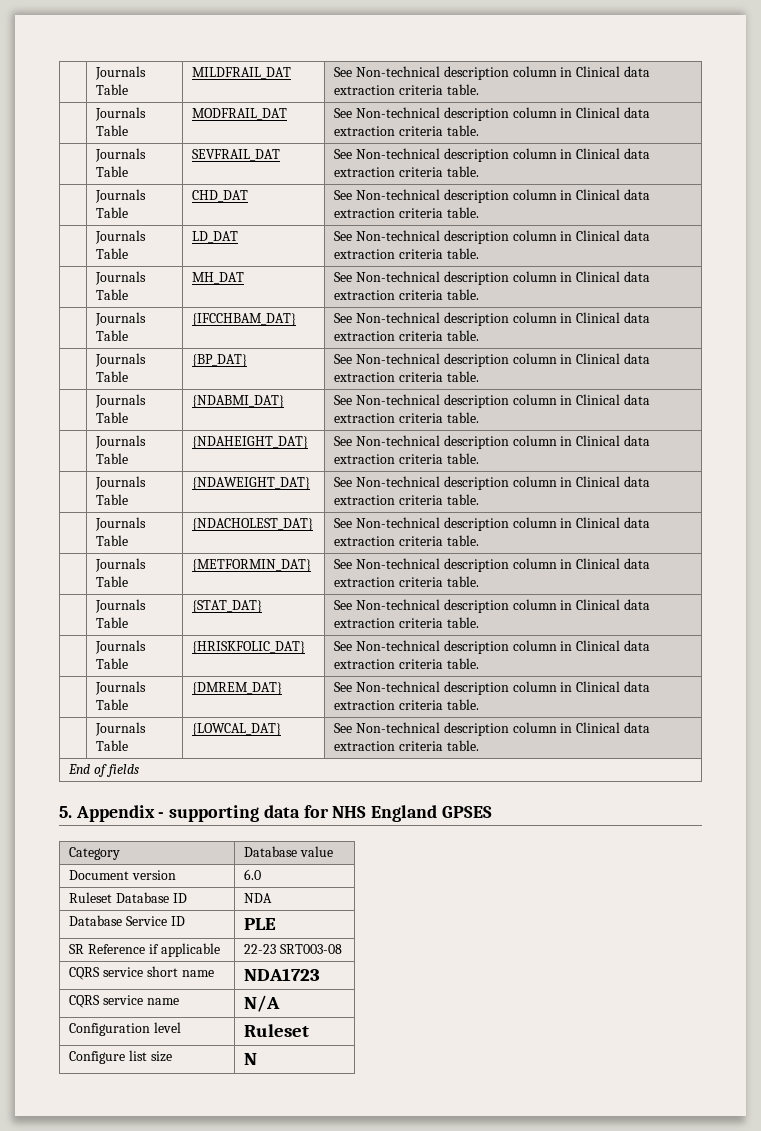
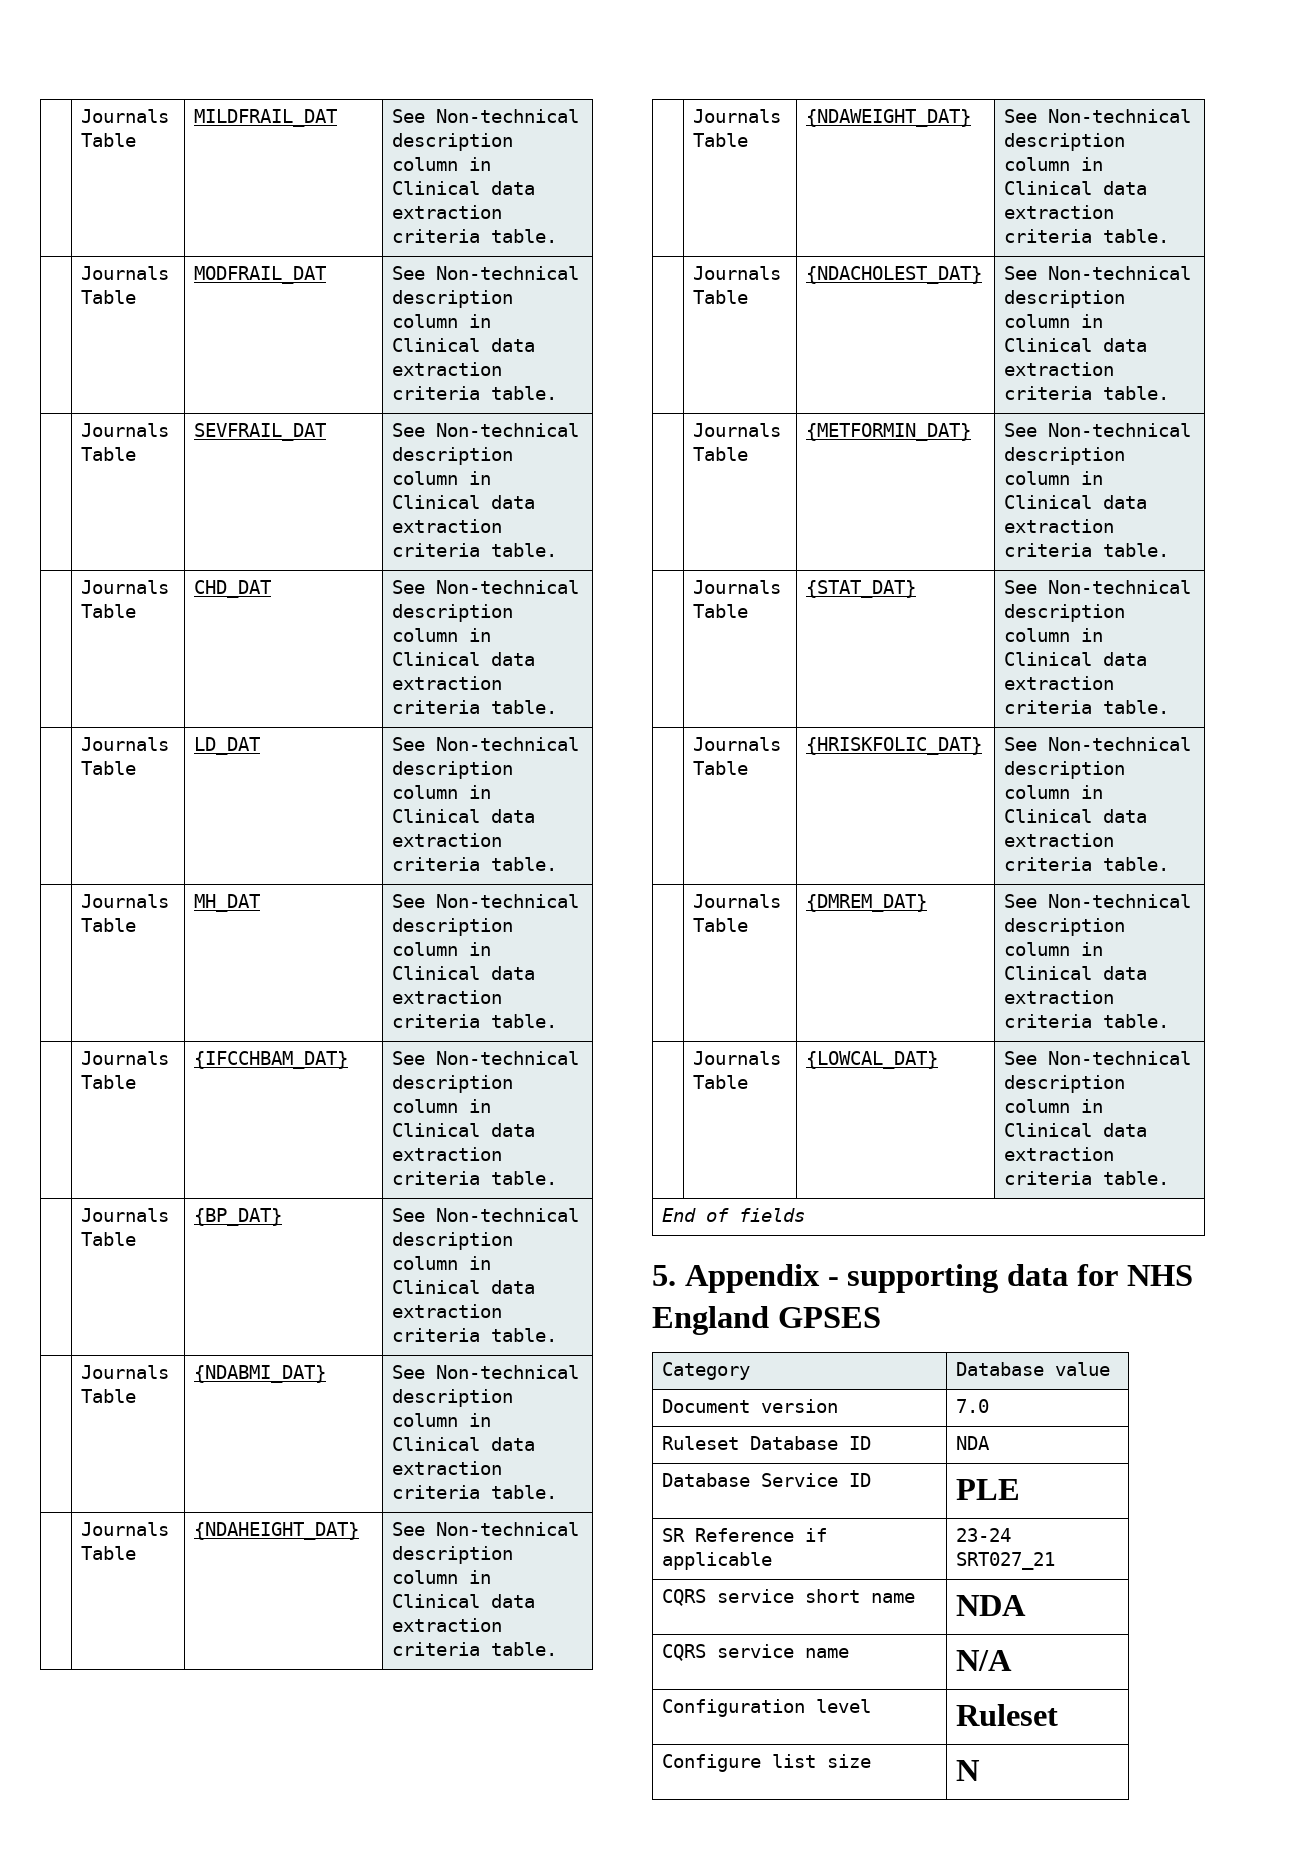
[244,869,262,880] 6.0 -> [956,1399,990,1413] 7.0
[244,944,342,954] 22-23 SRT003-08 -> [956,1528,1012,1542] [956,1552,1056,1570] 23-24 SRT027_21
[244,968,321,981] NDA1723 -> [956,1595,1027,1616] NDA

